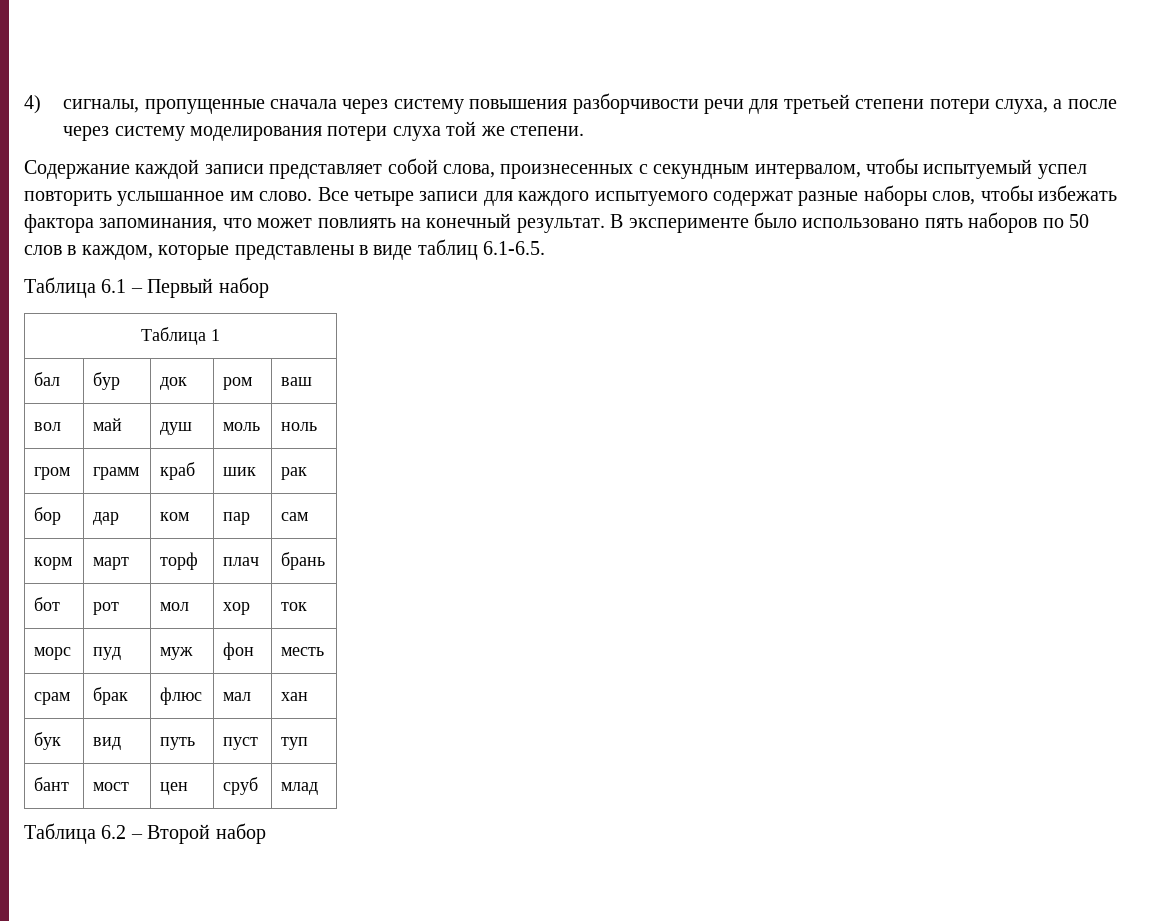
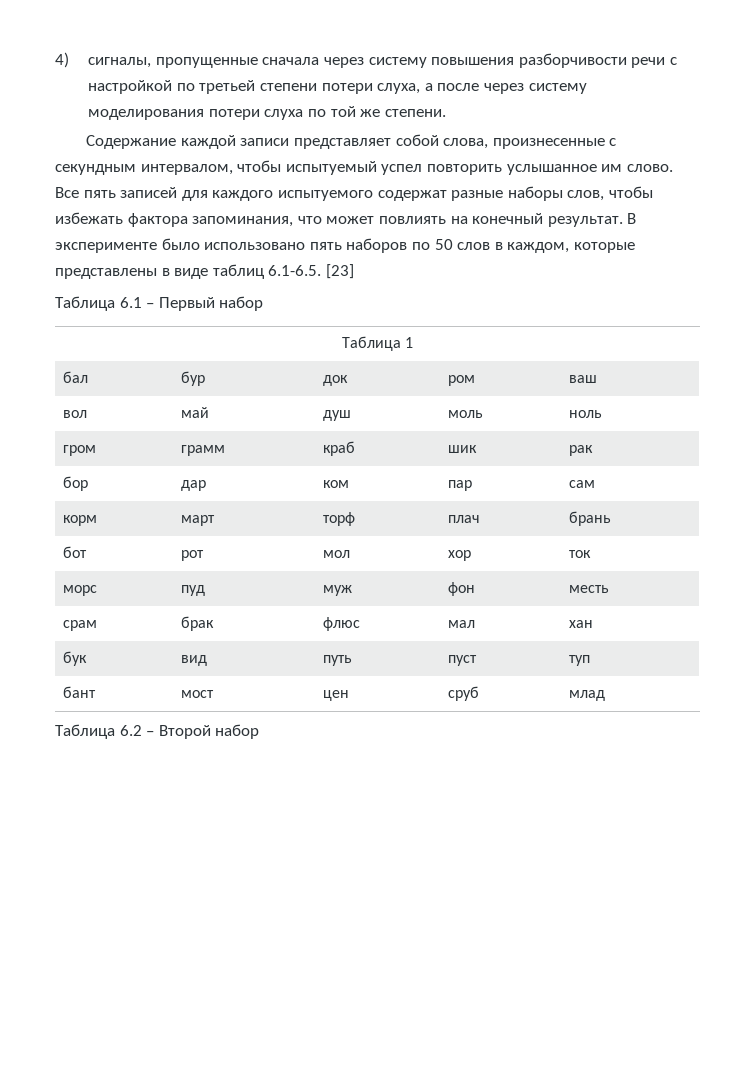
[749,99,779,114] для -> [670,57,678,65] [88,80,195,94] с настройкой по
(441, 133) none -> [308,109,327,117] по
[500,164,634,179] произнесенных -> [492,138,605,149] произнесенные
[354,191,479,206] четыре записи -> [83,187,178,198] пять записей
(546, 248) none -> [325,264,354,279] [23]

